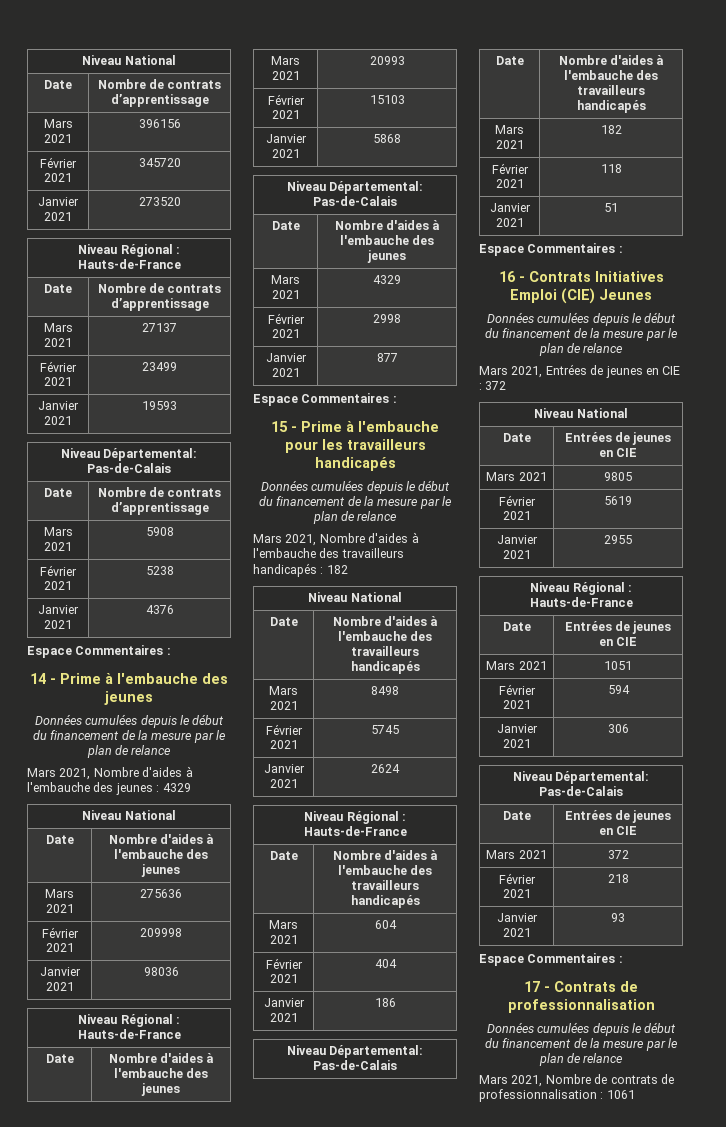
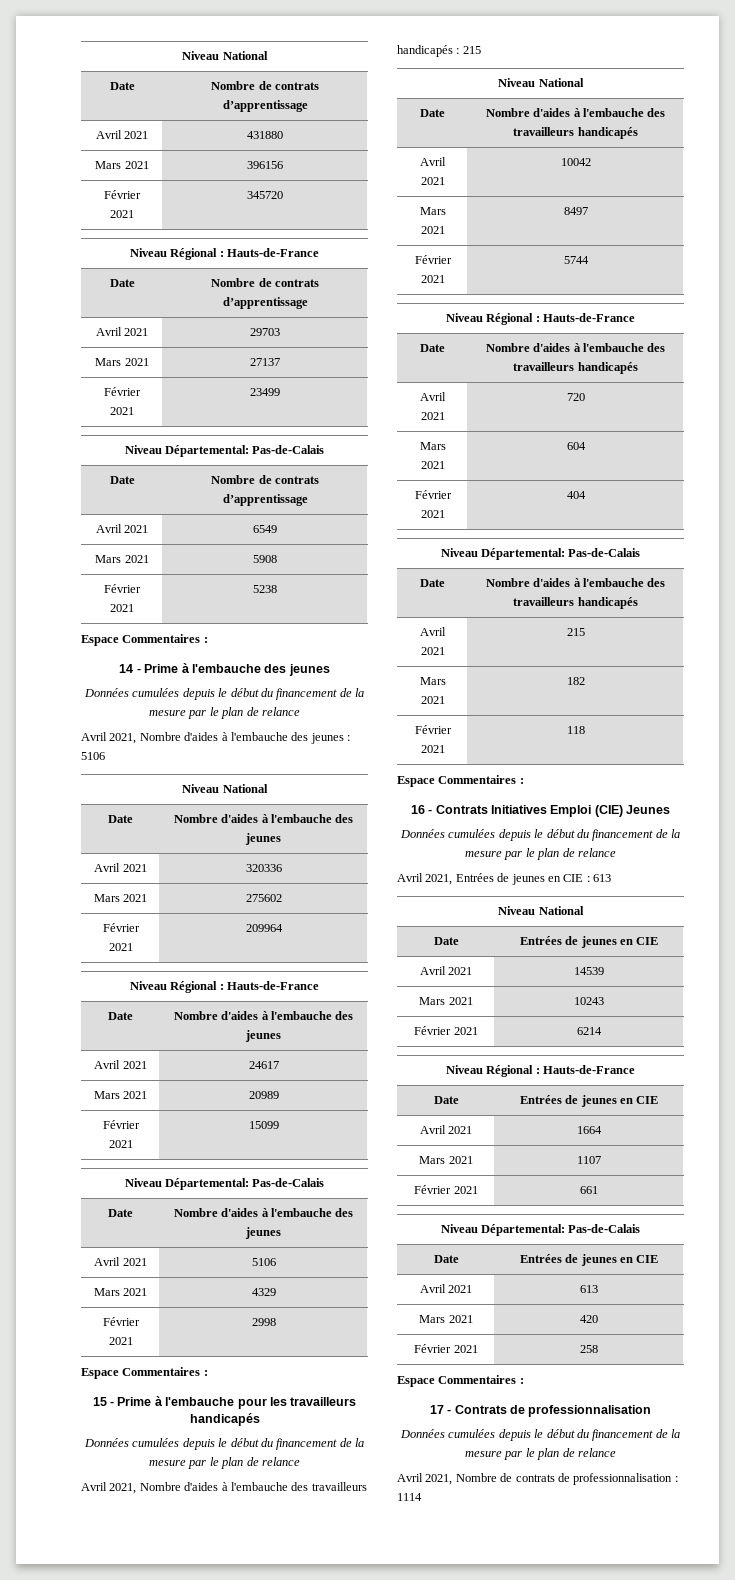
(209, 100) none -> [95,130,149,139] [247,131,283,139] // Avril 2021 | 431880
[38,197,79,206] [44,212,72,221] [138,197,181,206] // Janvier 2021 | 273520 -> (283, 195) none
(209, 304) none -> [95,327,149,336] [250,328,280,336] // Avril 2021 | 29703
[38,401,79,410] [44,416,72,425] [142,401,177,410] // Janvier 2021 | 19593 -> (280, 392) none
(209, 508) none -> [95,524,149,533] [253,525,277,533] // Avril 2021 | 6549
[38,605,79,614] [44,620,72,629] [145,605,174,614] // Janvier 2021 | 4376 -> (277, 589) none
[27,768,56,777] Mars -> [81,732,107,741] Avril
[162,783,191,792] 4329 -> [81,752,105,760] 5106
[45,889,74,898] [45,904,74,913] [140,889,182,898] [41,927,79,938] [45,943,74,952] [140,928,182,937] [39,967,81,976] [45,982,74,991] [143,967,179,976] // Mars 2021 | 275636 // Février 2021 | 209998 // Janvier 2021 | 98036 -> [94,863,147,872] [245,864,282,872] [93,894,148,902] [245,894,282,902] [102,923,140,932] [108,943,133,951] [245,924,283,932] // Avril 2021 | 320336 // Mars 2021 | 275602 // Février 2021 | 209964
[271,56,300,65] [271,71,300,80] [369,56,405,65] [267,94,305,105] [271,110,300,119] [369,95,405,104] [265,134,307,143] [271,149,300,158] [373,134,401,143] // Mars 2021 | 20993 // Février 2021 | 15103 // Janvier 2021 | 5868 -> [94,1060,147,1069] [248,1061,279,1069] [93,1091,148,1099] [248,1091,279,1099] [102,1120,140,1129] [108,1140,133,1148] [248,1121,279,1129] // Avril 2021 | 24617 // Mars 2021 | 20989 // Février 2021 | 15099
(406, 256) none -> [94,1257,147,1266] [251,1258,276,1266] // Avril 2021 | 5106
[265,353,307,362] [271,368,300,377] [376,353,398,362] // Janvier 2021 | 877 -> (276, 1322) none
[253,534,282,543] Mars -> [81,1482,107,1491] Avril
[326,565,348,574] 182 -> [462,46,481,54] 215
[269,686,298,695] [269,701,298,710] [371,686,399,695] [265,724,303,735] [269,740,298,749] [371,725,399,734] [263,764,305,773] [269,779,298,788] [371,764,400,773] // Mars 2021 | 8498 // Février 2021 | 5745 // Janvier 2021 | 2624 -> [420,157,446,166] [420,177,445,185] [560,158,591,166] [419,207,446,215] [420,226,445,234] [563,207,588,215] [414,255,452,264] [420,275,445,283] [563,256,589,264] // Avril 2021 | 10042 // Mars 2021 | 8497 // Février 2021 | 5744
(420, 901) none -> [420,392,446,401] [420,412,445,420] [566,393,585,401] // Avril 2021 | 720
[263,998,305,1007] [269,1013,298,1022] [374,998,396,1007] // Janvier 2021 | 186 -> (586, 495) none
(646, 106) none -> [420,627,446,636] [420,647,445,655] [566,628,585,636] // Avril 2021 | 215
[489,203,531,212] [495,218,524,227] [604,203,618,212] // Janvier 2021 | 51 -> (585, 730) none
[479,366,508,375] Mars -> [397,873,423,882] Avril
[485,381,507,390] 372 -> [593,874,611,882] 613
[486,472,547,481] [604,472,632,481] [498,495,536,506] [502,511,531,520] [604,496,632,505] [496,535,538,544] [502,550,531,559] [604,535,632,544] // Mars 2021 | 9805 // Février 2021 | 5619 // Janvier 2021 | 2955 -> [419,966,473,975] [574,967,604,975] [419,997,473,1005] [574,997,604,1005] [414,1026,478,1035] [577,1027,602,1035] // Avril 2021 | 14539 // Mars 2021 | 10243 // Février 2021 | 6214
[486,661,547,670] [604,661,632,670] [498,684,536,695] [502,700,531,709] [607,685,630,694] [496,724,538,733] [502,739,531,748] [607,724,629,733] // Mars 2021 | 1051 // Février 2021 | 594 // Janvier 2021 | 306 -> [419,1125,473,1134] [577,1126,602,1134] [419,1156,473,1164] [577,1156,601,1164] [414,1185,478,1194] [580,1186,598,1194] // Avril 2021 | 1664 // Mars 2021 | 1107 // Février 2021 | 661
[486,850,547,859] [607,850,629,859] [498,873,536,884] [502,889,531,898] [607,874,629,883] [496,913,538,922] [502,928,531,937] [611,913,625,922] // Mars 2021 | 372 // Février 2021 | 218 // Janvier 2021 | 93 -> [419,1284,473,1293] [580,1285,598,1293] [419,1315,473,1323] [580,1315,598,1323] [414,1344,478,1353] [580,1345,598,1353] // Avril 2021 | 613 // Mars 2021 | 420 // Février 2021 | 258
[479,1075,508,1084] Mars -> [397,1473,423,1482] Avril
[606,1090,635,1099] 1061 -> [397,1493,422,1501] 1114

